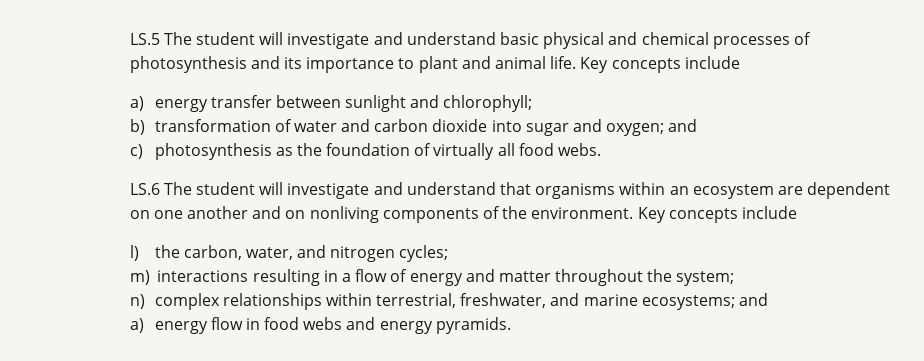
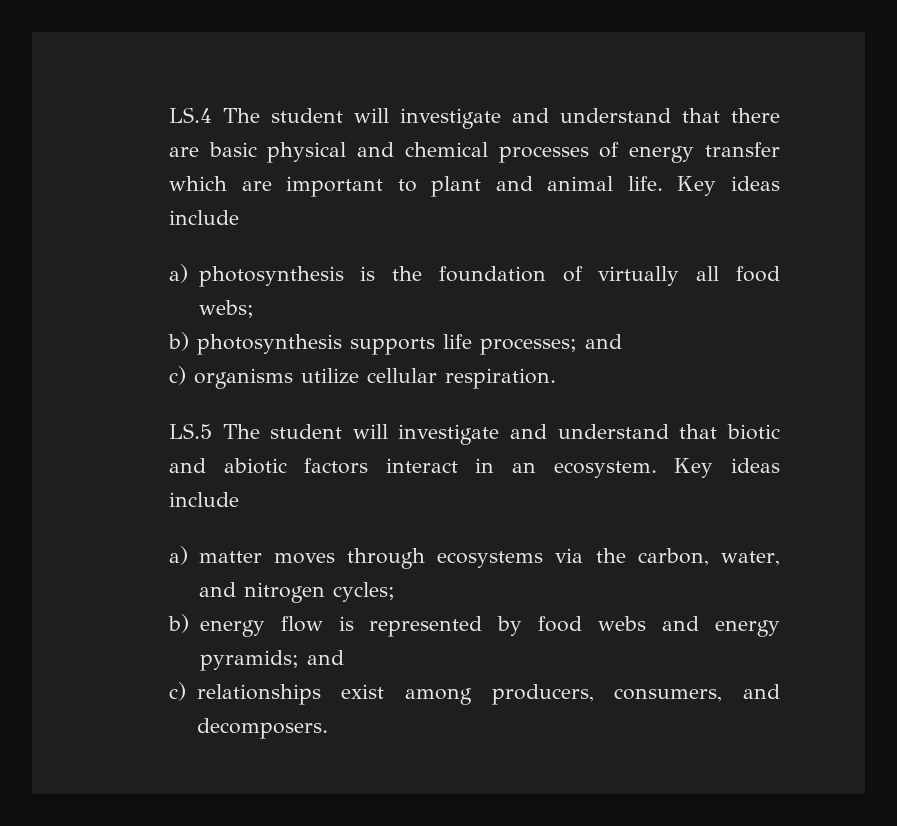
(129, 39) none -> [168,107,780,129] [168,142,780,163] [168,176,780,197] [168,210,239,225] [168,264,780,287] [198,300,254,318] [167,332,622,355] [168,366,556,389] LS.4 The student will investigate and understand that there are basic physical and chemical processes of energy transfer which are important to plant and animal life. Key ideas include // a) photosynthesis is the foundation of virtually all food webs; // b) photosynthesis supports life processes; and // c) organisms utilize cellular respiration. //
[499,32,811,49] [129,56,740,73] [129,95,533,112] [129,119,698,136] [129,143,602,160] [129,182,891,199] [129,206,797,223] [129,245,139,261] basic physical and chemical processes of photosynthesis and its importance to plant and animal life. Key concepts include // a) energy transfer between sunlight and chlorophyll; // b) transformation of water and carbon dioxide into sugar and oxygen; and // c) photosynthesis as the foundation of virtually all food webs. // LS.6 The student will investigate and understand that organisms within an ecosystem are dependent on one another and on nonliving components of the environment. Key concepts include // l) -> [679,424,780,440] [168,458,780,478] [168,492,239,507] [168,546,584,569] that biotic and abiotic factors interact in an ecosystem. Key ideas include // a) matter moves through ecosystems via
[129,269,735,286] [129,293,769,310] [129,317,511,334] m) interactions resulting in a flow of energy and matter throughout the system; // n) complex relationships within terrestrial, freshwater, and marine ecosystems; and // a) energy flow in food webs and energy pyramids. -> [167,614,780,637] [199,650,344,671] [168,682,781,705] [196,718,328,739] b) energy flow is represented by food webs and energy pyramids; and // c) relationships exist among producers, consumers, and decomposers.

